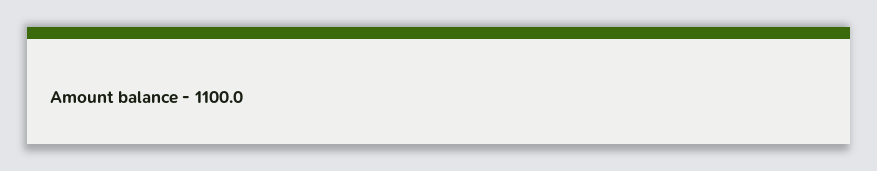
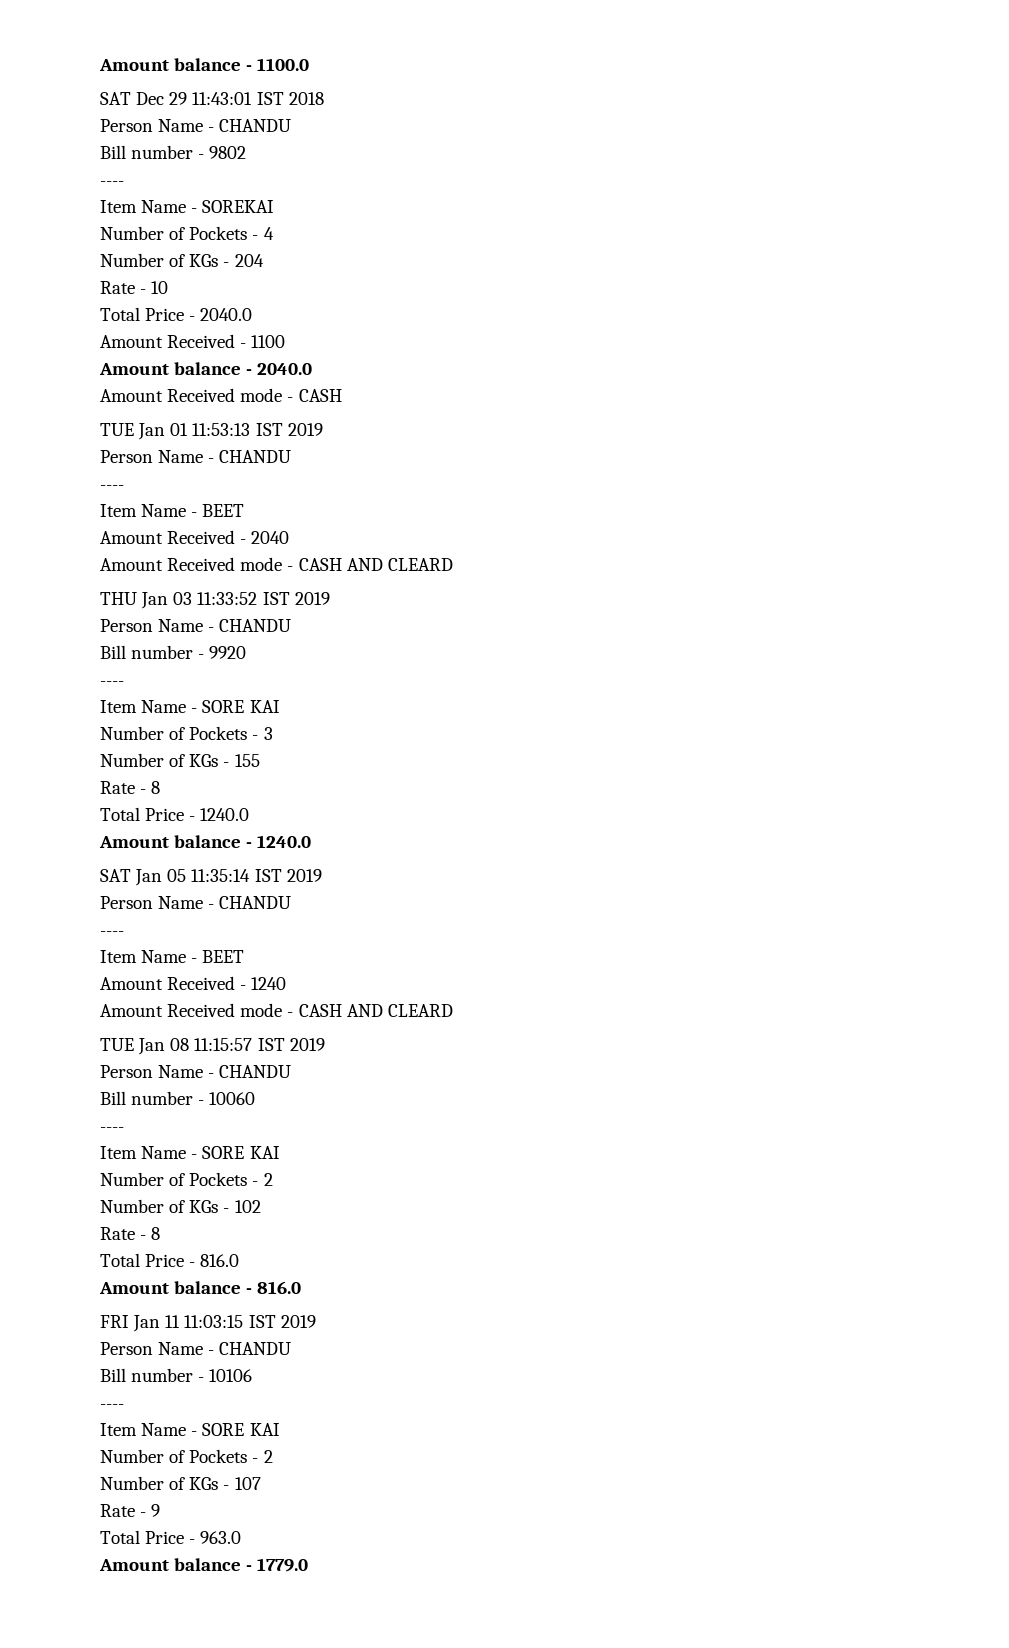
(243, 97) none -> [100,92,324,105] [100,119,292,132] [100,145,247,159] [100,181,124,186] [100,200,275,213] [100,226,274,240] [100,253,264,267] [100,281,169,294] [100,307,253,321] [100,334,286,348] [99,362,313,375] [100,388,342,402] [100,423,323,440] [100,450,292,463] [100,485,124,490] [100,504,245,517] [100,530,290,544] [100,557,453,571] [100,592,330,609] [100,619,292,632] [100,645,247,659] [100,681,124,686] [100,700,280,713] [100,726,273,740] [100,753,260,767] [100,781,161,794] [100,807,250,821] [99,835,312,848] [100,869,322,886] [100,896,292,909] [100,931,124,936] [100,950,245,963] [100,976,287,990] [100,1003,453,1017] [100,1038,325,1055] [100,1065,292,1078] [100,1091,256,1105] [100,1127,124,1132] [100,1146,280,1159] [100,1172,273,1186] [100,1199,261,1213] [100,1227,161,1240] [100,1253,240,1267] [99,1281,302,1294] [100,1315,316,1332] [100,1342,292,1355] [100,1368,253,1382] [100,1404,124,1409] [100,1423,280,1436] [100,1449,273,1463] [100,1476,261,1490] [100,1504,161,1517] [100,1530,242,1544] [99,1558,309,1572] // SAT Dec 29 11:43:01 IST 2018 // Person Name - CHANDU // Bill number - 9802 // ---- // Item Name - SOREKAI // Number of Pockets - 4 // Number of KGs - 204 // Rate - 10 // Total Price - 2040.0 // Amount Received - 1100 // Amount balance - 2040.0 // Amount Received mode - CASH // TUE Jan 01 11:53:13 IST 2019 // Person Name - CHANDU // ---- // Item Name - BEET // Amount Received - 2040 // Amount Received mode - CASH AND CLEARD // THU Jan 03 11:33:52 IST 2019 // Person Name - CHANDU // Bill number - 9920 // ---- // Item Name - SORE KAI // Number of Pockets - 3 // Number of KGs - 155 // Rate - 8 // Total Price - 1240.0 // Amount balance - 1240.0 // SAT Jan 05 11:35:14 IST 2019 // Person Name - CHANDU // ---- // Item Name - BEET // Amount Received - 1240 // Amount Received mode - CASH AND CLEARD // TUE Jan 08 11:15:57 IST 2019 // Person Name - CHANDU // Bill number - 10060 // ---- // Item Name - SORE KAI // Number of Pockets - 2 // Number of KGs - 102 // Rate - 8 // Total Price - 816.0 // Amount balance - 816.0 // FRI Jan 11 11:03:15 IST 2019 // Person Name - CHANDU // Bill number - 10106 // ---- // Item Name - SORE KAI // Number of Pockets - 2 // Number of KGs - 107 // Rate - 9 // Total Price - 963.0 // Amount balance - 1779.0

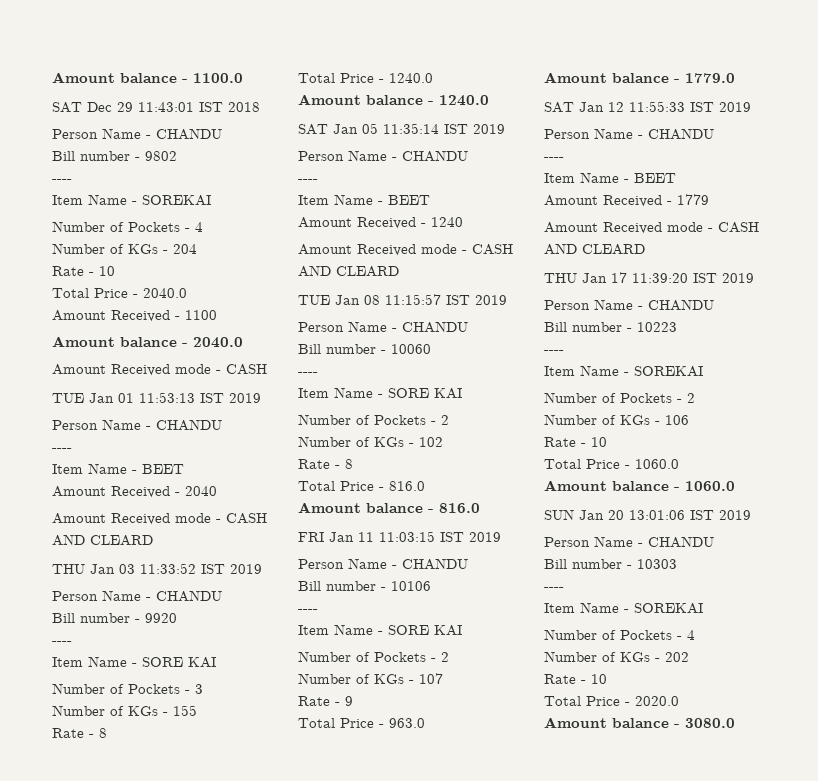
(309, 1565) none -> [544,101,751,113] [544,128,714,140] [544,157,564,161] [544,172,676,183] [544,194,709,207] [544,222,759,234] [544,243,645,255] [544,272,754,283] [544,299,714,311] [544,322,677,332] [544,350,564,354] [544,365,703,377] [544,392,695,403] [544,414,689,425] [544,437,607,447] [544,459,679,469] [544,480,735,491] [544,509,751,520] [544,536,714,548] [544,559,677,569] [544,587,564,591] [544,602,703,614] [544,629,695,640] [544,651,689,662] [544,674,607,684] [544,696,679,706] [544,717,735,728] // SAT Jan 12 11:55:33 IST 2019 // Person Name - CHANDU // ---- // Item Name - BEET // Amount Received - 1779 // Amount Received mode - CASH AND CLEARD // THU Jan 17 11:39:20 IST 2019 // Person Name - CHANDU // Bill number - 10223 // ---- // Item Name - SOREKAI // Number of Pockets - 2 // Number of KGs - 106 // Rate - 10 // Total Price - 1060.0 // Amount balance - 1060.0 // SUN Jan 20 13:01:06 IST 2019 // Person Name - CHANDU // Bill number - 10303 // ---- // Item Name - SOREKAI // Number of Pockets - 4 // Number of KGs - 202 // Rate - 10 // Total Price - 2020.0 // Amount balance - 3080.0

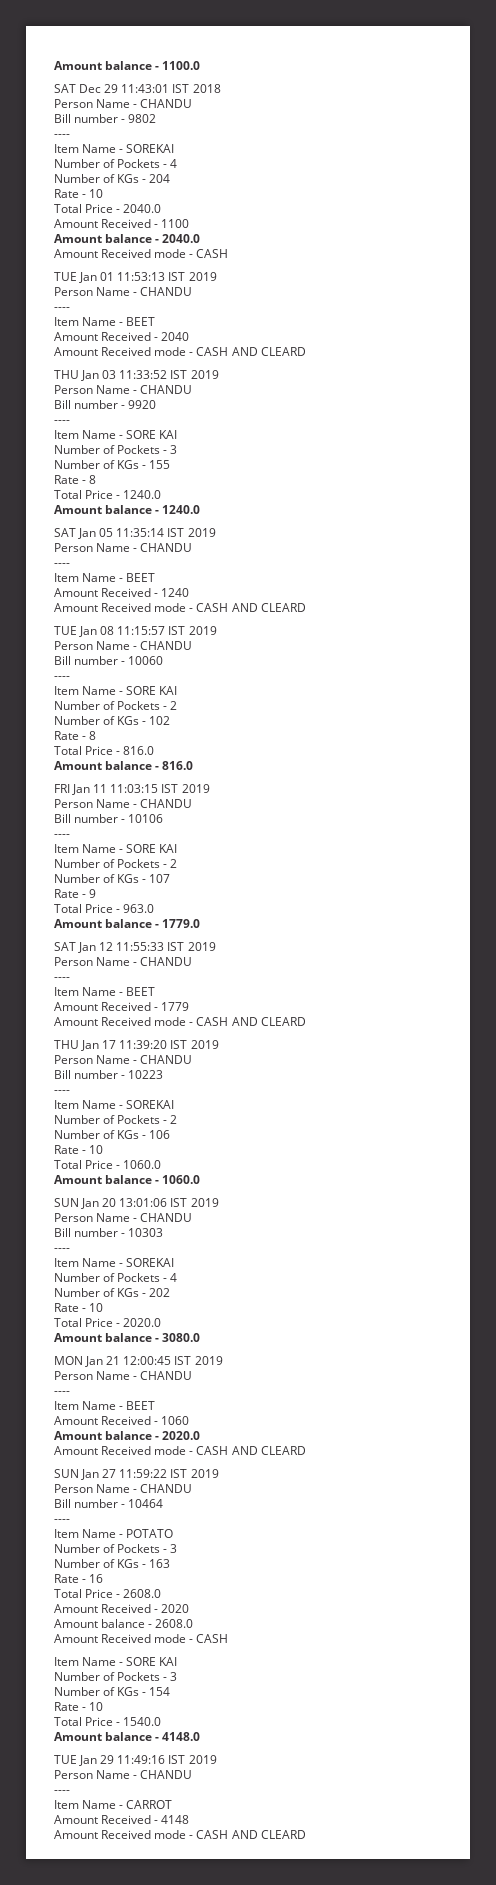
(735, 723) none -> [54,1356,223,1367] [54,1371,193,1380] [54,1391,70,1395] [54,1401,156,1410] [54,1416,190,1425] [54,1431,201,1440] [54,1446,306,1455] [54,1469,219,1480] [54,1484,193,1493] [54,1499,164,1508] [54,1519,70,1523] [54,1529,174,1538] [54,1544,178,1553] [54,1559,171,1568] [54,1574,104,1583] [54,1589,162,1598] [54,1604,190,1613] [54,1619,194,1628] [54,1634,229,1643] [54,1657,178,1666] [54,1672,178,1681] [54,1687,171,1696] [54,1702,104,1711] [54,1717,162,1726] [54,1732,201,1741] [54,1755,217,1766] [54,1770,193,1779] [54,1790,70,1794] [54,1800,173,1809] [54,1815,190,1824] [54,1830,306,1839] // MON Jan 21 12:00:45 IST 2019 // Person Name - CHANDU // ---- // Item Name - BEET // Amount Received - 1060 // Amount balance - 2020.0 // Amount Received mode - CASH AND CLEARD // SUN Jan 27 11:59:22 IST 2019 // Person Name - CHANDU // Bill number - 10464 // ---- // Item Name - POTATO // Number of Pockets - 3 // Number of KGs - 163 // Rate - 16 // Total Price - 2608.0 // Amount Received - 2020 // Amount balance - 2608.0 // Amount Received mode - CASH // Item Name - SORE KAI // Number of Pockets - 3 // Number of KGs - 154 // Rate - 10 // Total Price - 1540.0 // Amount balance - 4148.0 // TUE Jan 29 11:49:16 IST 2019 // Person Name - CHANDU // ---- // Item Name - CARROT // Amount Received - 4148 // Amount Received mode - CASH AND CLEARD

